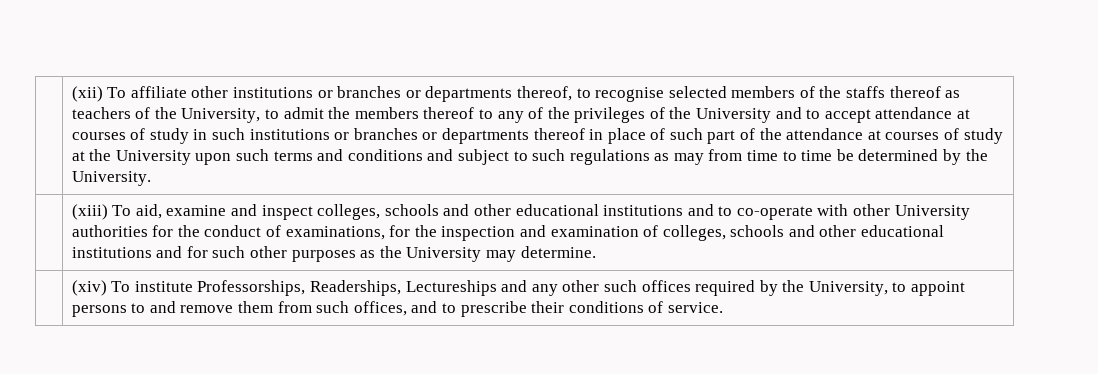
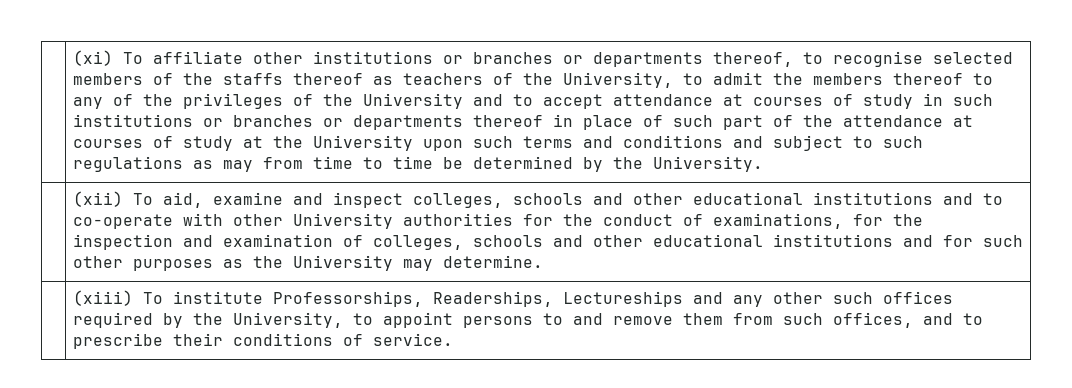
[71,86,103,102] | (xii) -> [72,50,113,66] | (xi)
[71,204,108,220] (xiii) -> [72,191,123,207] (xii)
[71,280,107,296] (xiv) -> [72,290,133,306] (xiii)

